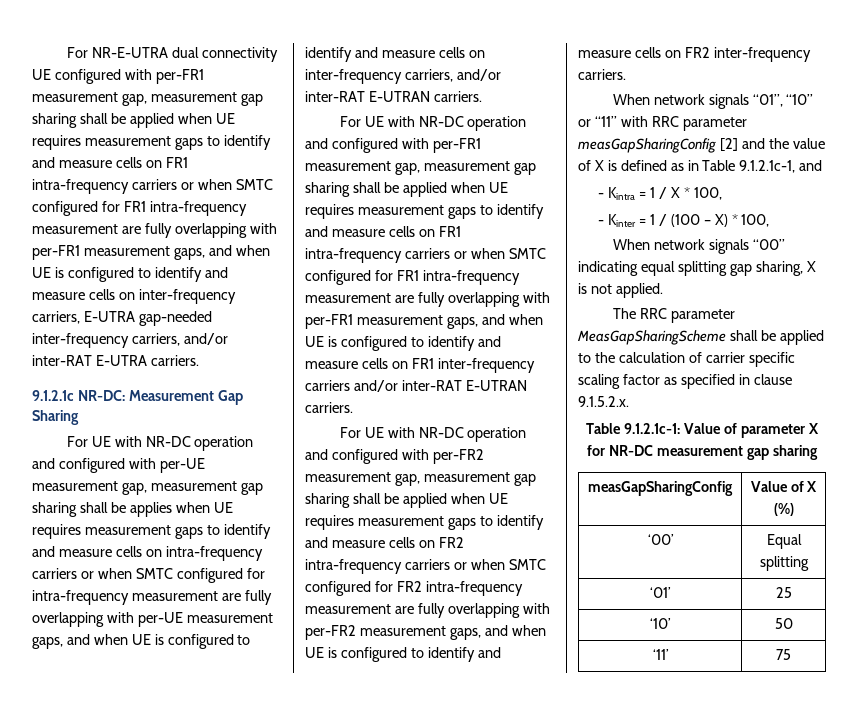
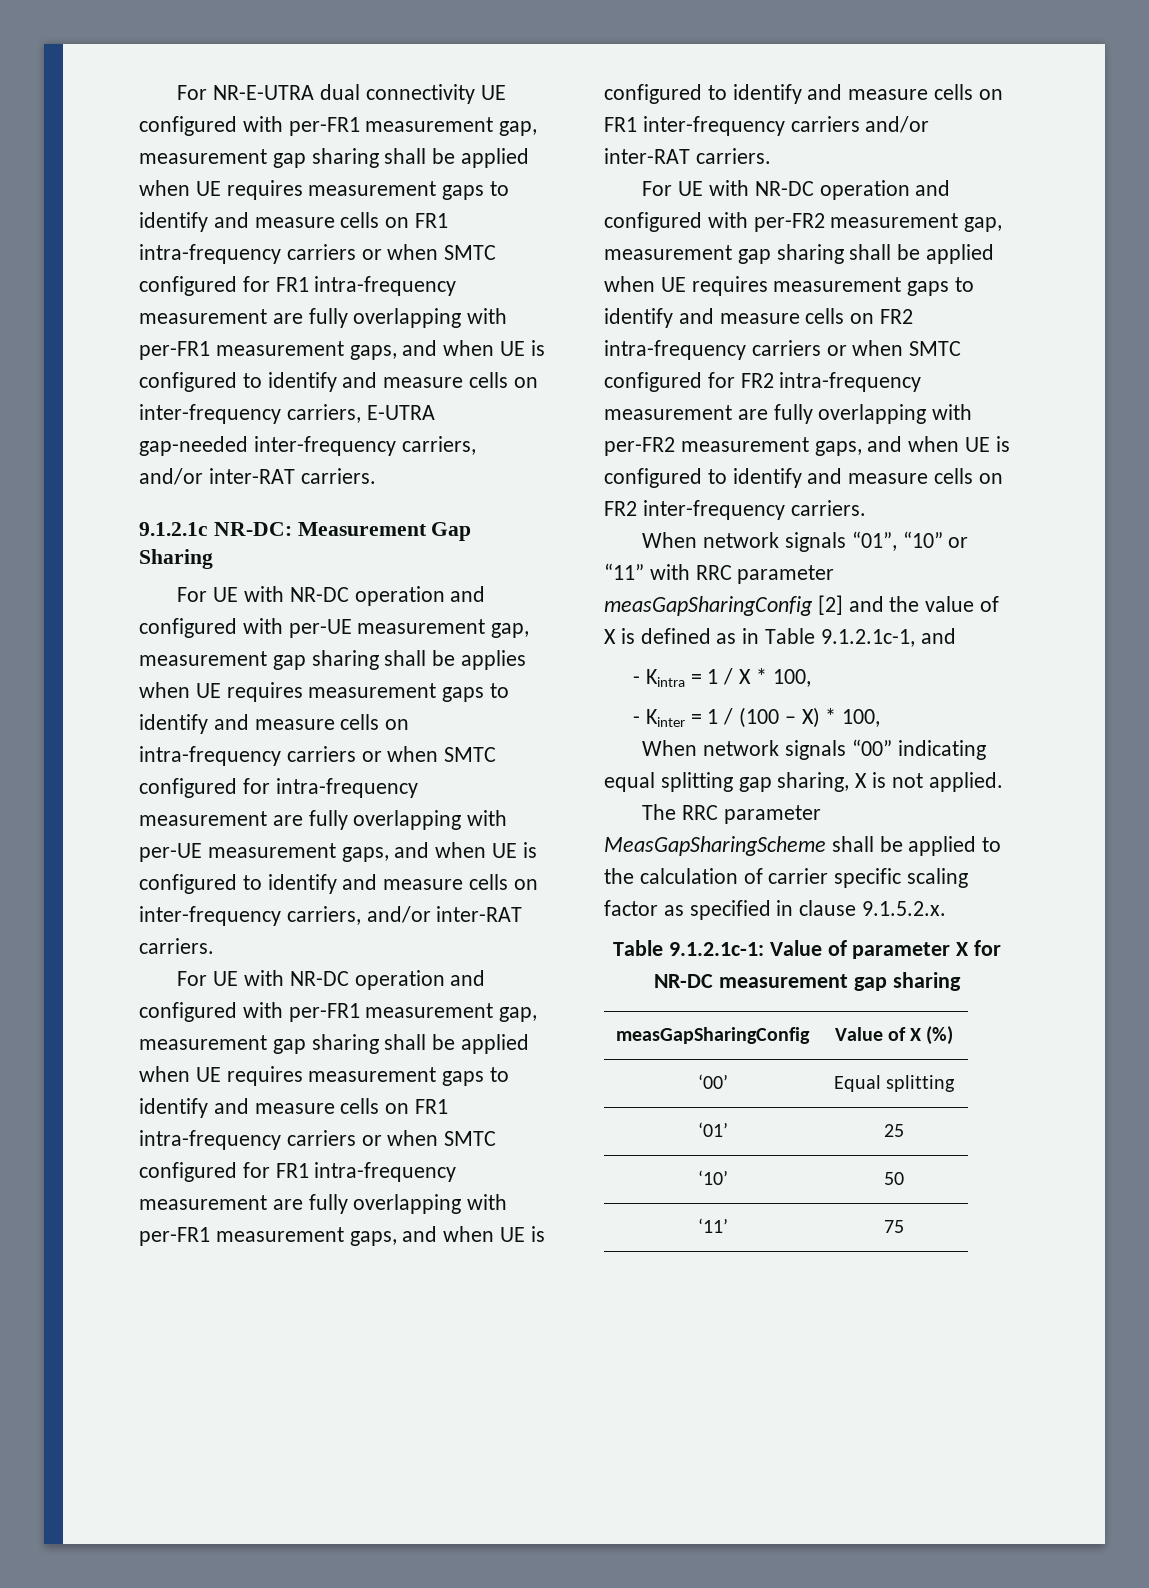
[95,355,147,366] E-UTRA -> (295, 476) none
[368,91,430,102] E-UTRAN -> (523, 914) none
[465,380,527,391] E-UTRAN -> (690, 156) none

